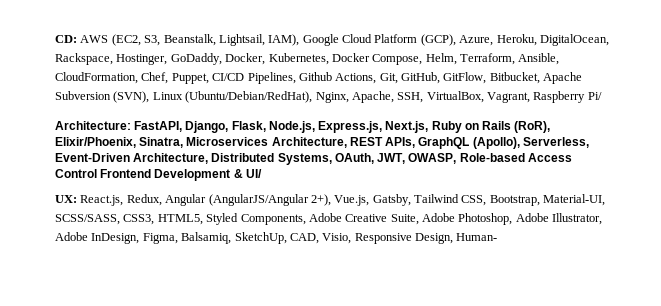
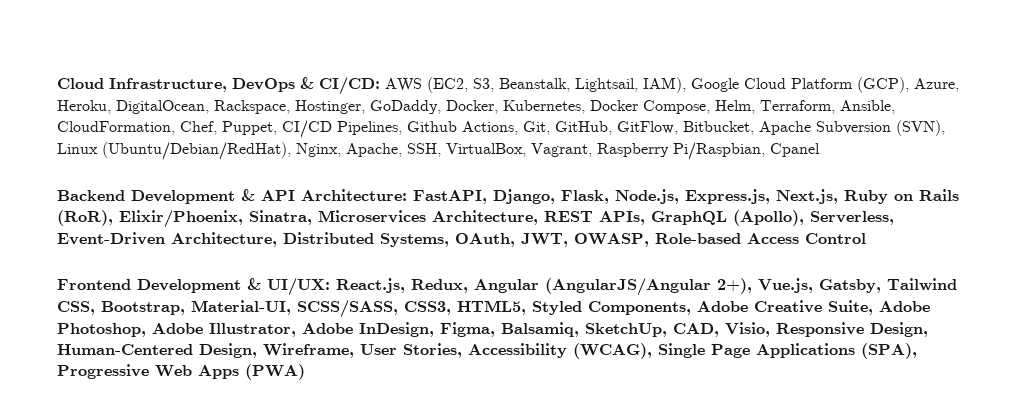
[55,35,77,43] CD: -> [57,77,380,95] Cloud Infrastructure, DevOps & CI/CD:
[587,92,602,100] Pi/ // -> [673,142,820,160] [57,189,295,204] Pi/Raspbian, Cpanel // Backend Development & API
(97, 173) none -> (866, 238) //
[245,169,262,178] [55,195,77,203] UI/ // UX: -> [267,278,330,296] UI/UX:
[456,233,498,241] Human- -> [57,343,917,359] [57,364,305,380] Human-Centered Design, Wireframe, User Stories, Accessibility (WCAG), Single Page Applications (SPA), Progressive Web Apps (PWA)

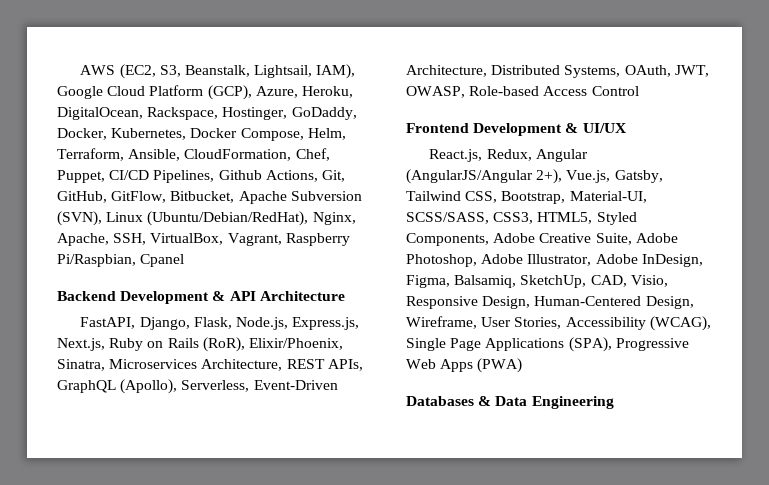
[57,77,380,95] Cloud Infrastructure, DevOps & CI/CD: -> (80, 70) none
[301,189,407,201] Architecture: -> [259,291,345,301] Architecture //
[267,278,330,296] UI/UX: -> [582,123,627,133] UI/UX //
(305, 372) none -> [406,396,614,409] // Databases & Data Engineering

